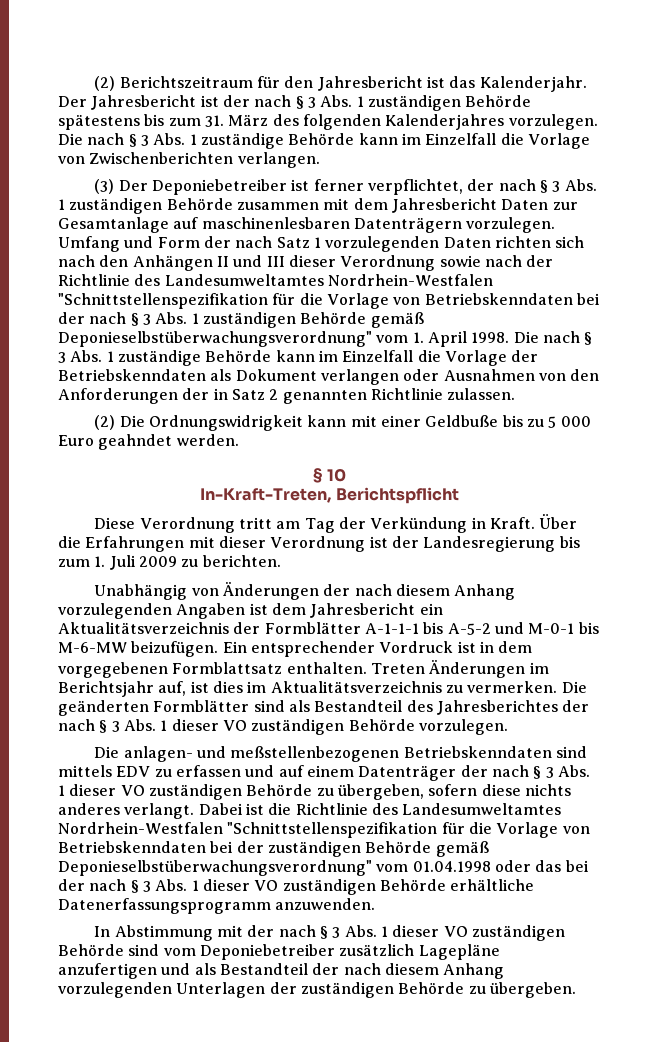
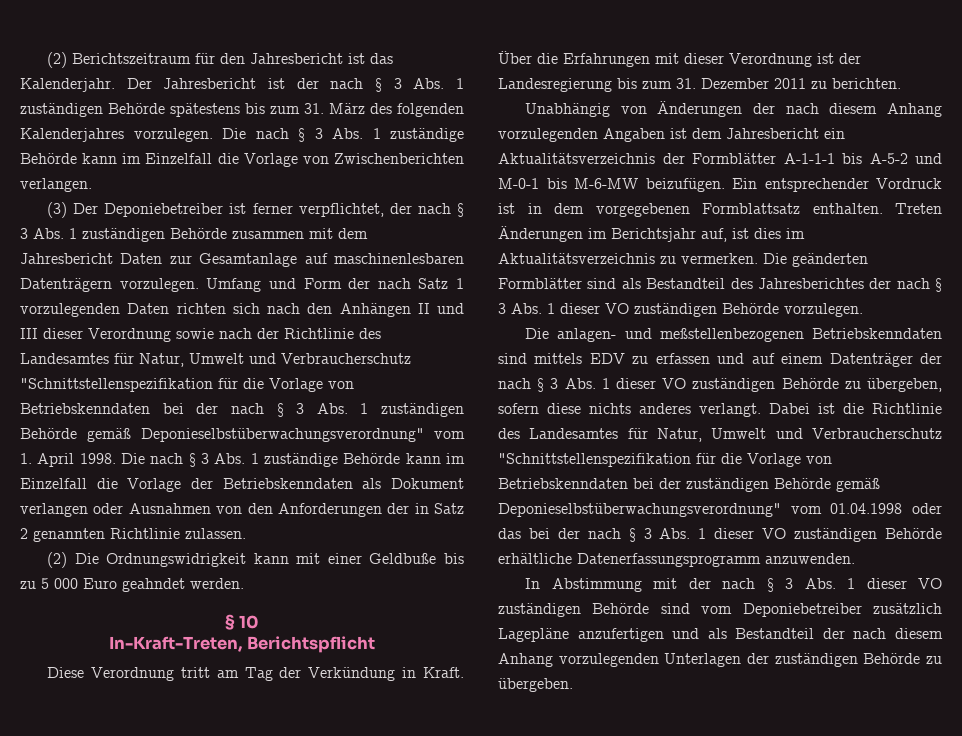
[164,274,493,286] Landesumweltamtes Nordrhein-Westfalen -> [20,353,411,367] Landesamtes für Natur, Umwelt und Verbraucherschutz
[94,555,177,570] 1. Juli 2009 -> [676,78,806,89] 31. Dezember 2011
[402,803,562,815] [58,822,223,834] Landesumweltamtes Nordrhein-Westfalen -> [529,428,942,442] Landesamtes für Natur, Umwelt und Verbraucherschutz

